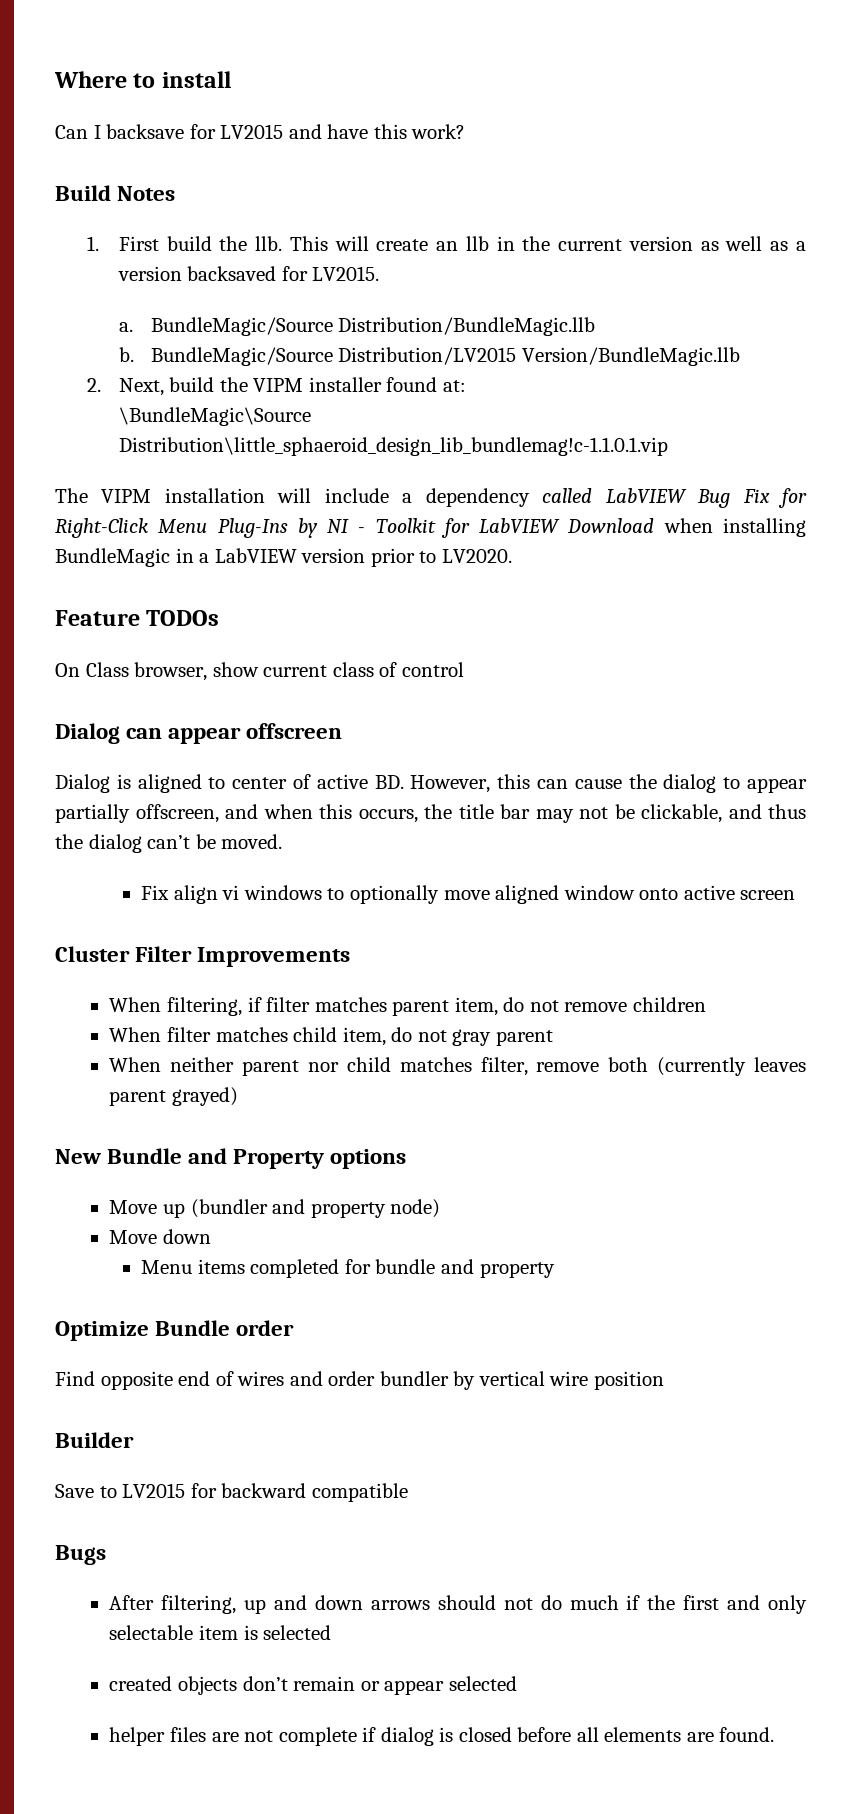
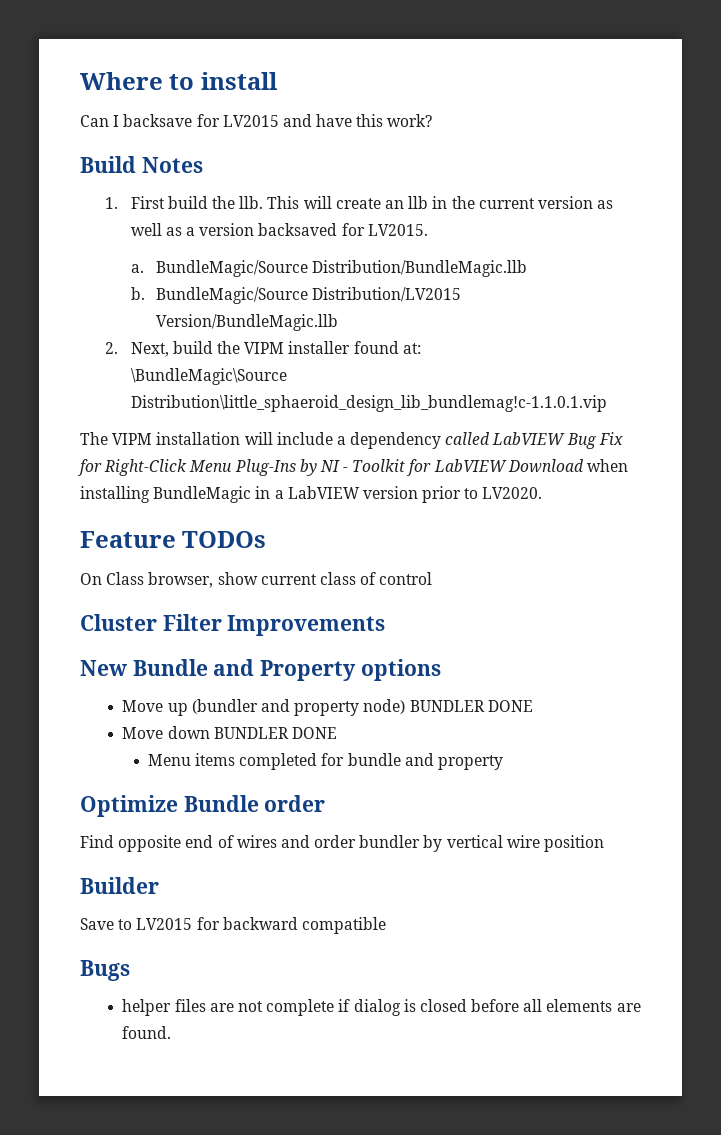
[55,723,343,744] [55,774,807,793] [55,804,806,823] [55,834,283,853] [141,885,796,904] [55,946,351,967] [109,997,706,1016] [109,1027,553,1046] [109,1057,807,1076] [109,1087,238,1106] Dialog can appear offscreen // Dialog is aligned to center of active BD. However, this can cause the dialog to appear partially offscreen, and when this occurs, the title bar may not be clickable, and thus the dialog can’t be moved. // Fix align vi windows to optionally move aligned window onto active screen // Cluster Filter Improvements // When filtering, if filter matches parent item, do not remove children // When filter matches child item, do not gray parent // When neither parent nor child matches filter, remove both (currently leaves parent grayed) -> [80,614,386,636] Cluster Filter Improvements
(441, 1208) none -> [409,700,533,712] BUNDLER DONE
(211, 1236) none -> [213,727,337,739] BUNDLER DONE
[109,1595,808,1614] [109,1625,332,1640] [109,1676,517,1695] // After filtering, up and down arrows should not do much if the first and only selectable item is selected // created objects don’t remain or appear selected -> (130, 970) none

